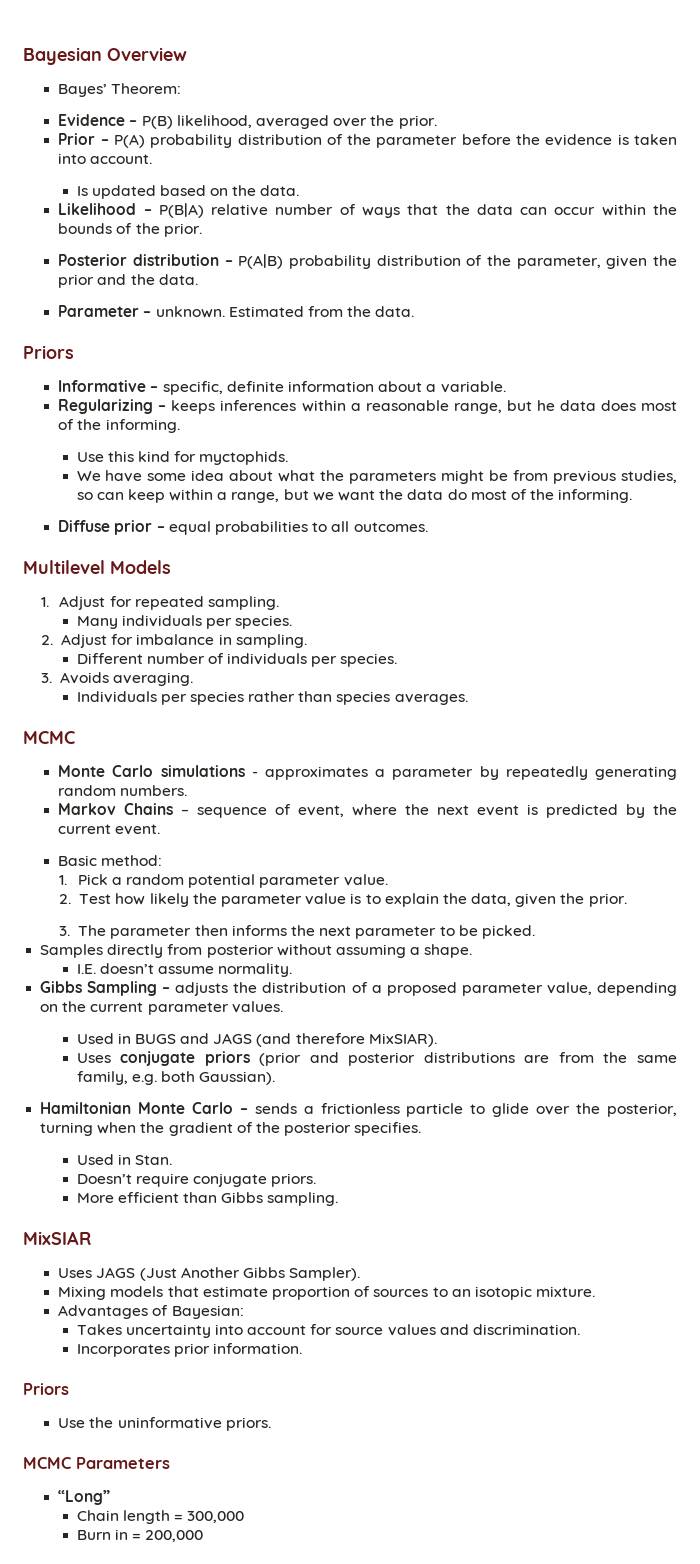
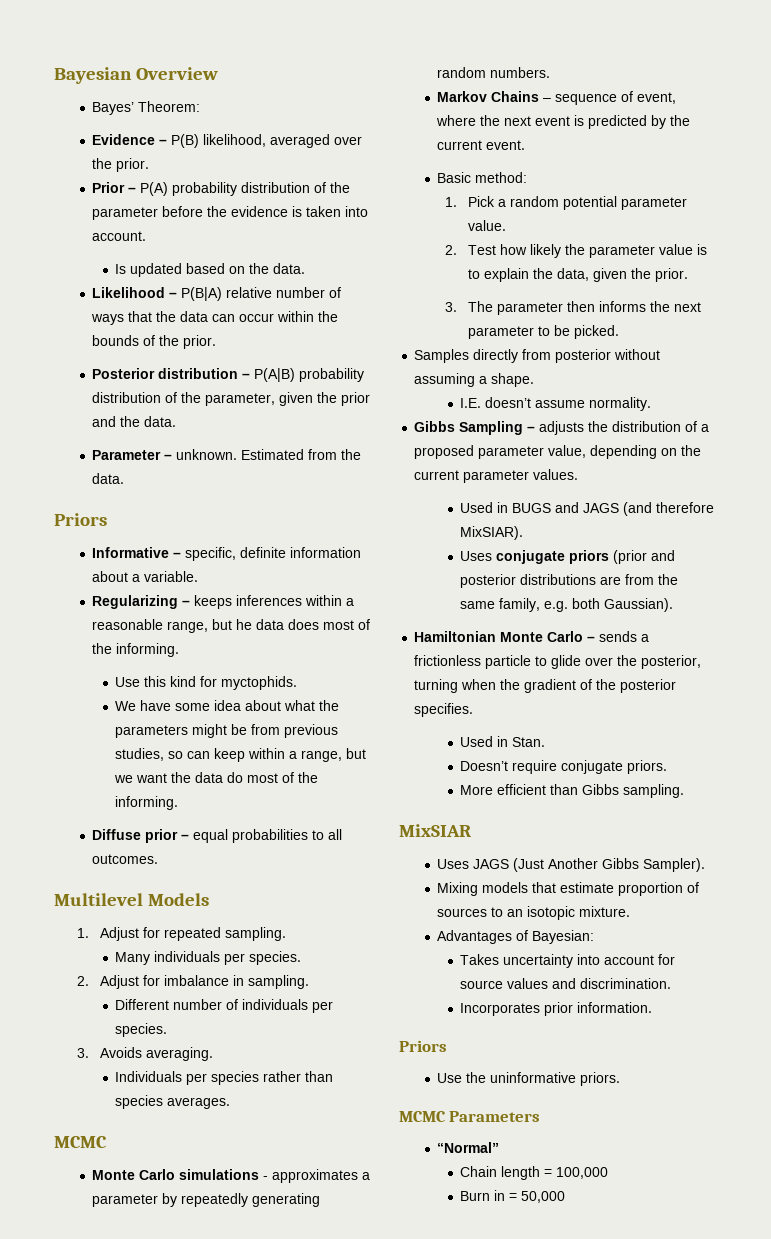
[58,1490,111,1505] “Long” -> [437,1142,500,1153] “Normal”
[187,1511,245,1523] 300,000 -> [556,1167,609,1179] 100,000
[145,1530,204,1542] 200,000 -> [521,1191,566,1203] 50,000

